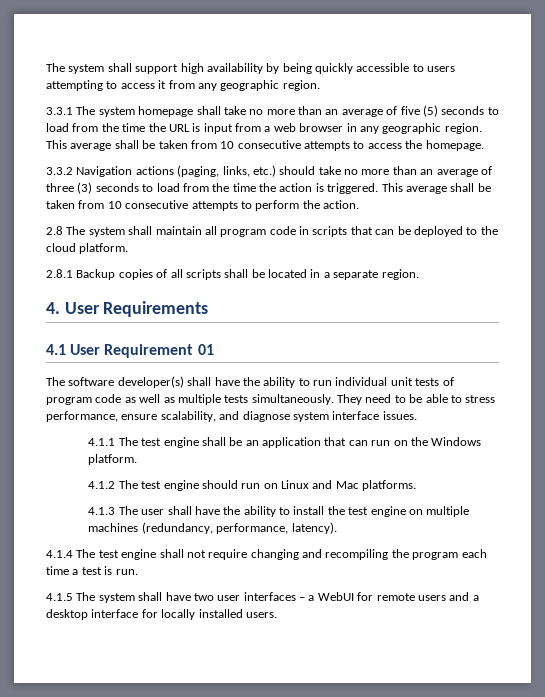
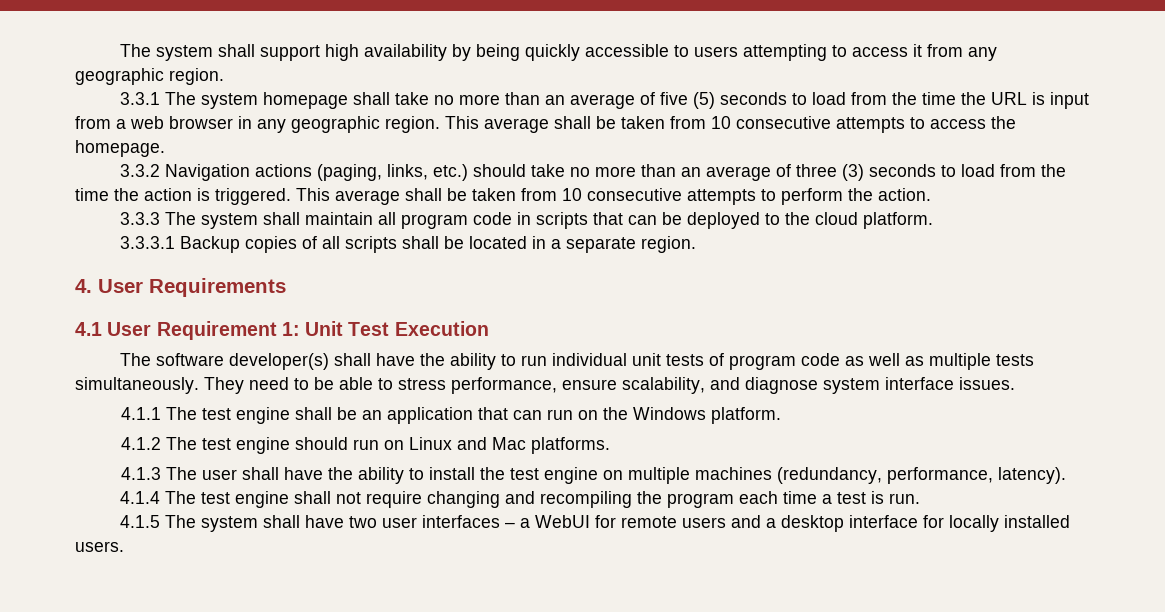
[46,226,63,235] 2.8 -> [120,212,161,225] 3.3.3
[46,269,73,278] 2.8.1 -> [120,236,176,249] 3.3.3.1
[197,344,214,355] 01 -> [281,321,489,336] 1: Unit Test Execution

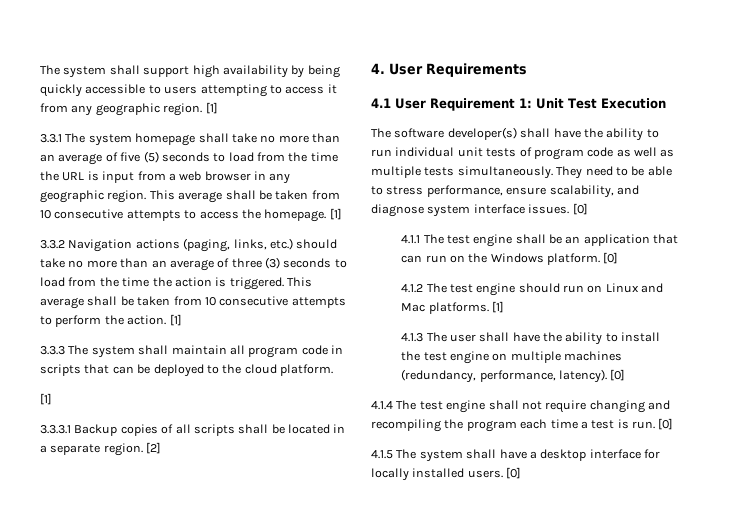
(224, 76) none -> [205,102,218,114] [1]
(165, 148) none -> [329,208,342,220] [1]
(931, 194) none -> [169,314,182,326] [1]
(934, 220) none -> [40,393,52,405] // [1]
(697, 244) none -> [146,442,162,454] [2]
(1015, 383) none -> [572,203,588,215] [0]
(781, 415) none -> [603,252,619,264] [0]
(610, 445) none -> [491,301,504,313] [1]
(1066, 475) none -> [610,369,626,381] [0]
(921, 498) none -> [658,418,674,430] [0]
[349,515,762,528] two user interfaces – a WebUI for remote users and -> (527, 454) none
(124, 546) none -> [506,467,522,479] [0]

